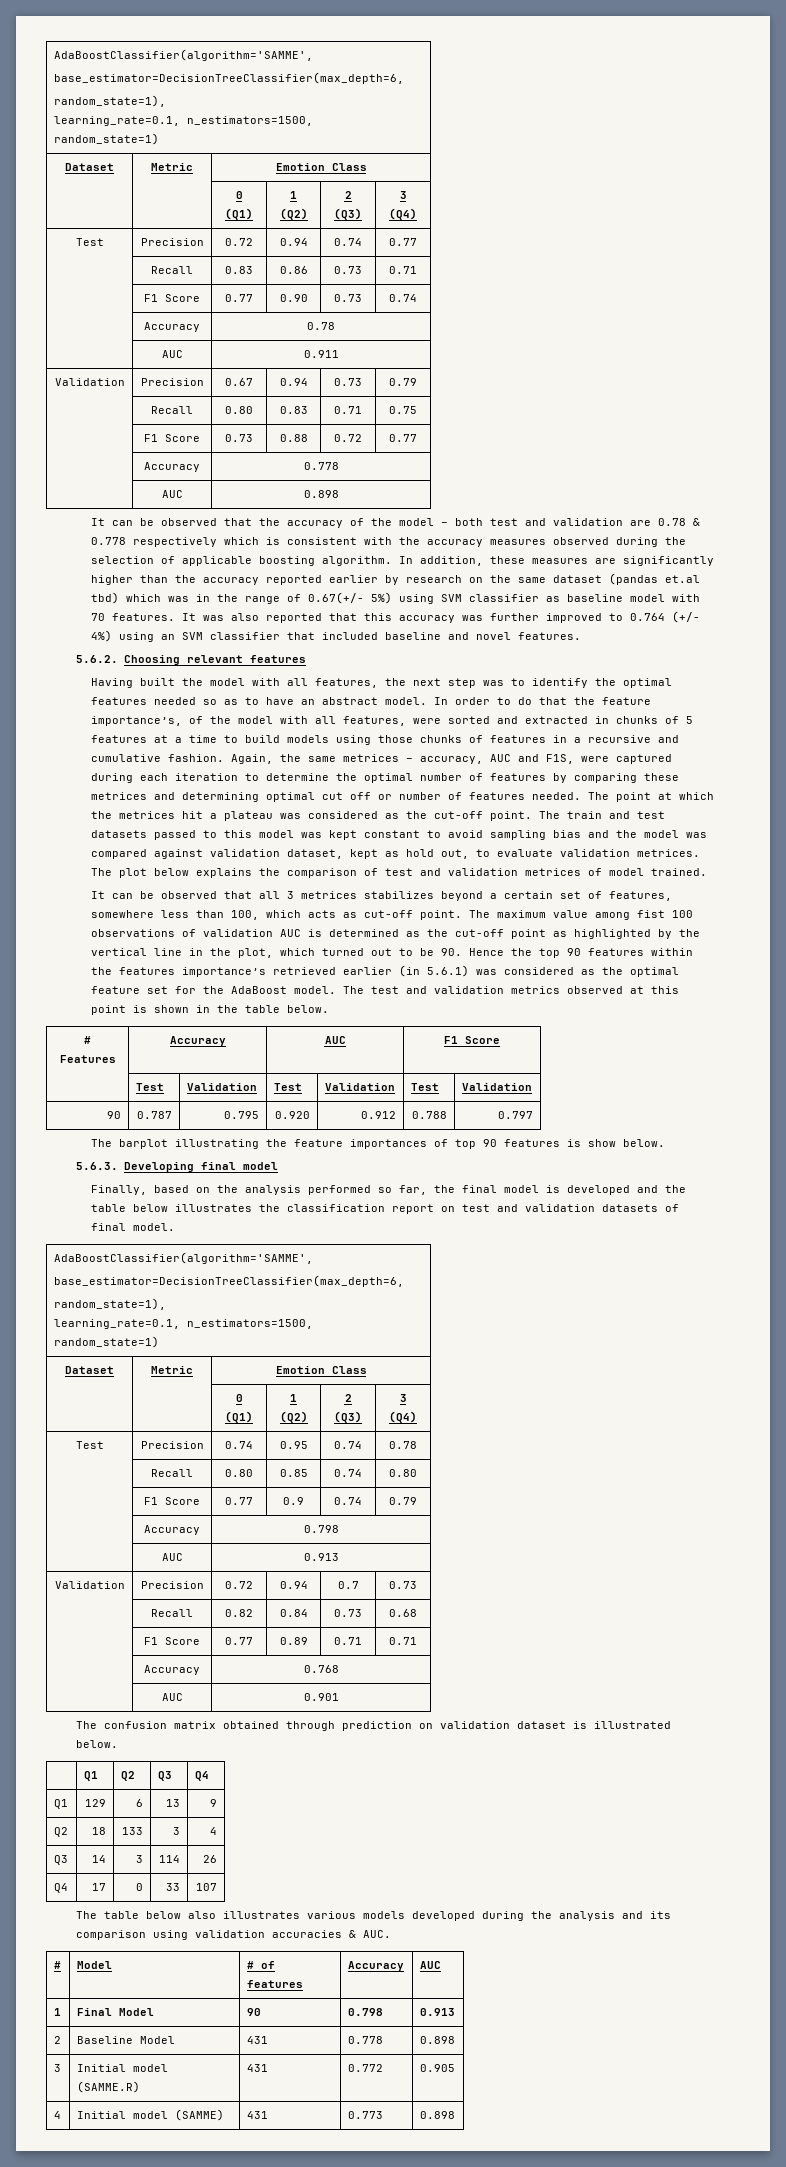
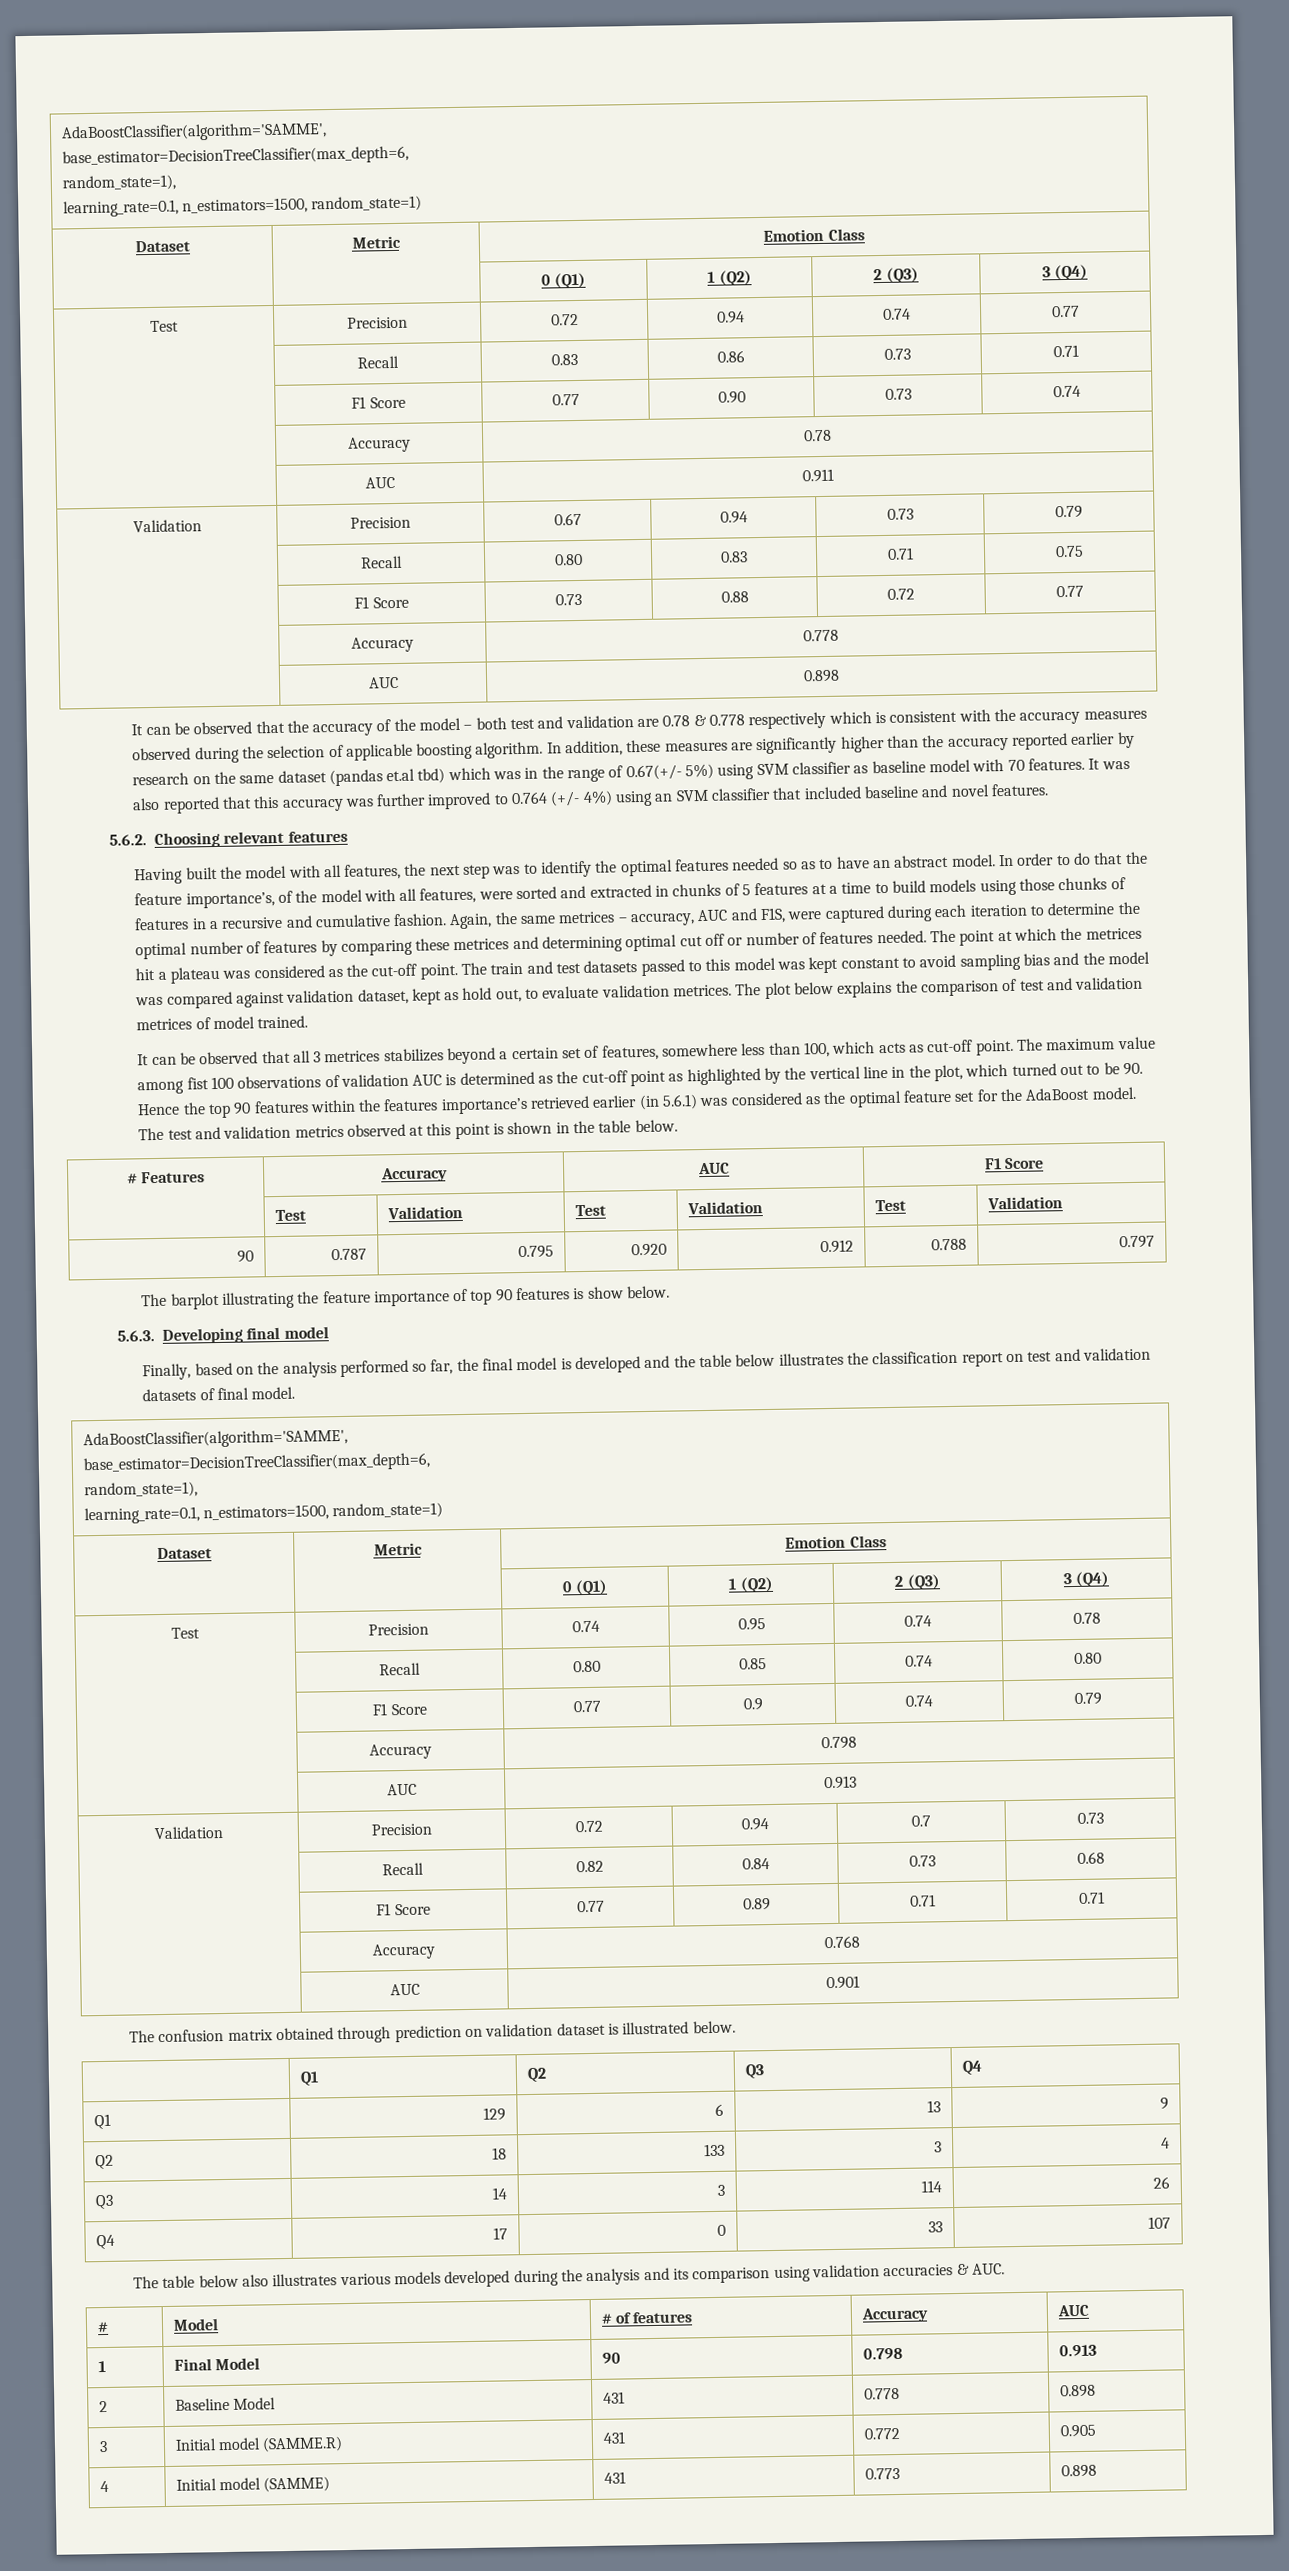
[350,1139,428,1149] importances -> [373,1290,450,1307] importance

